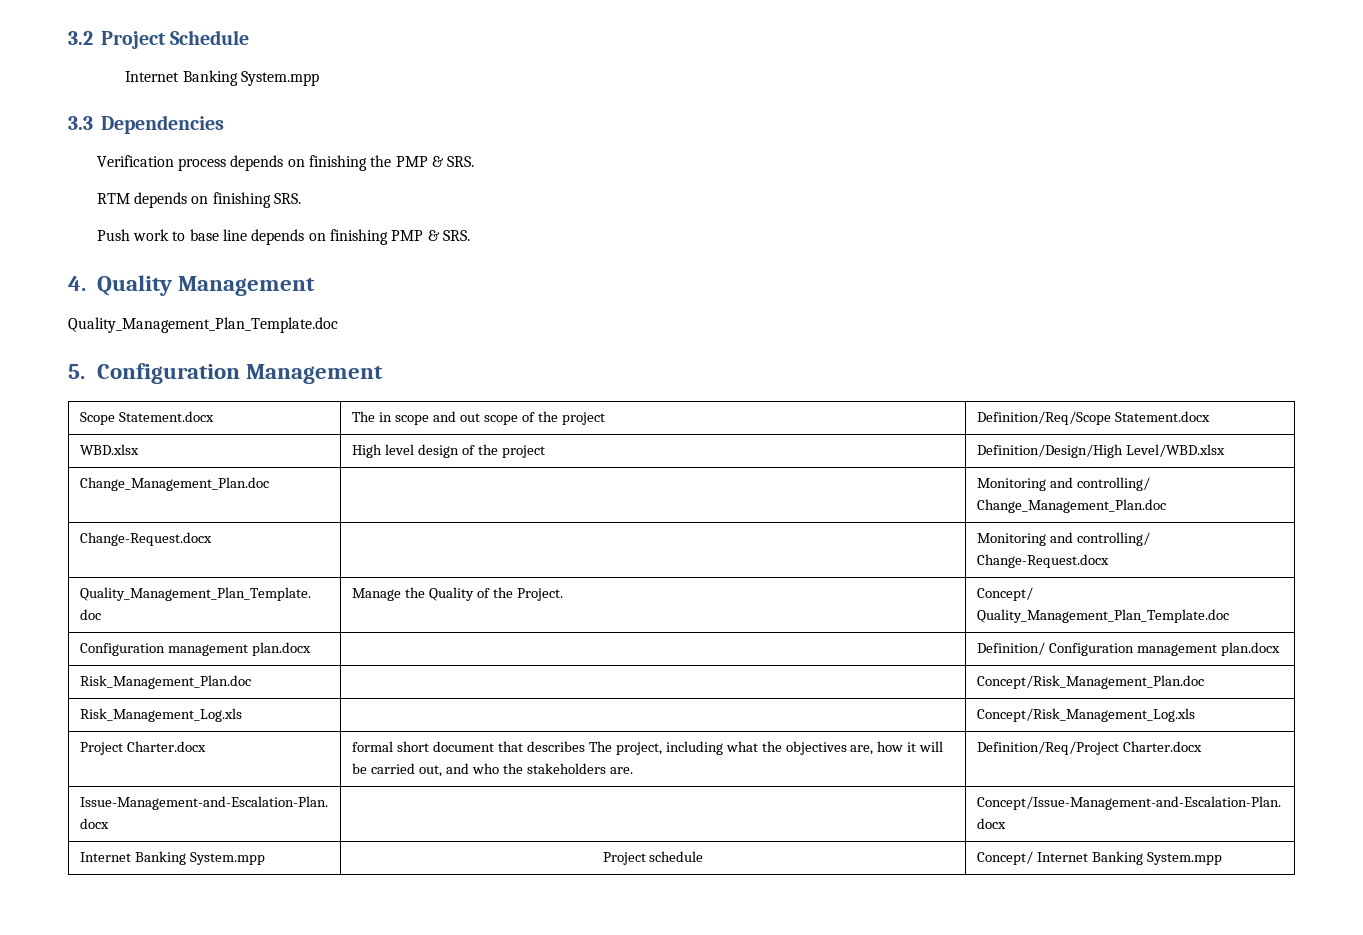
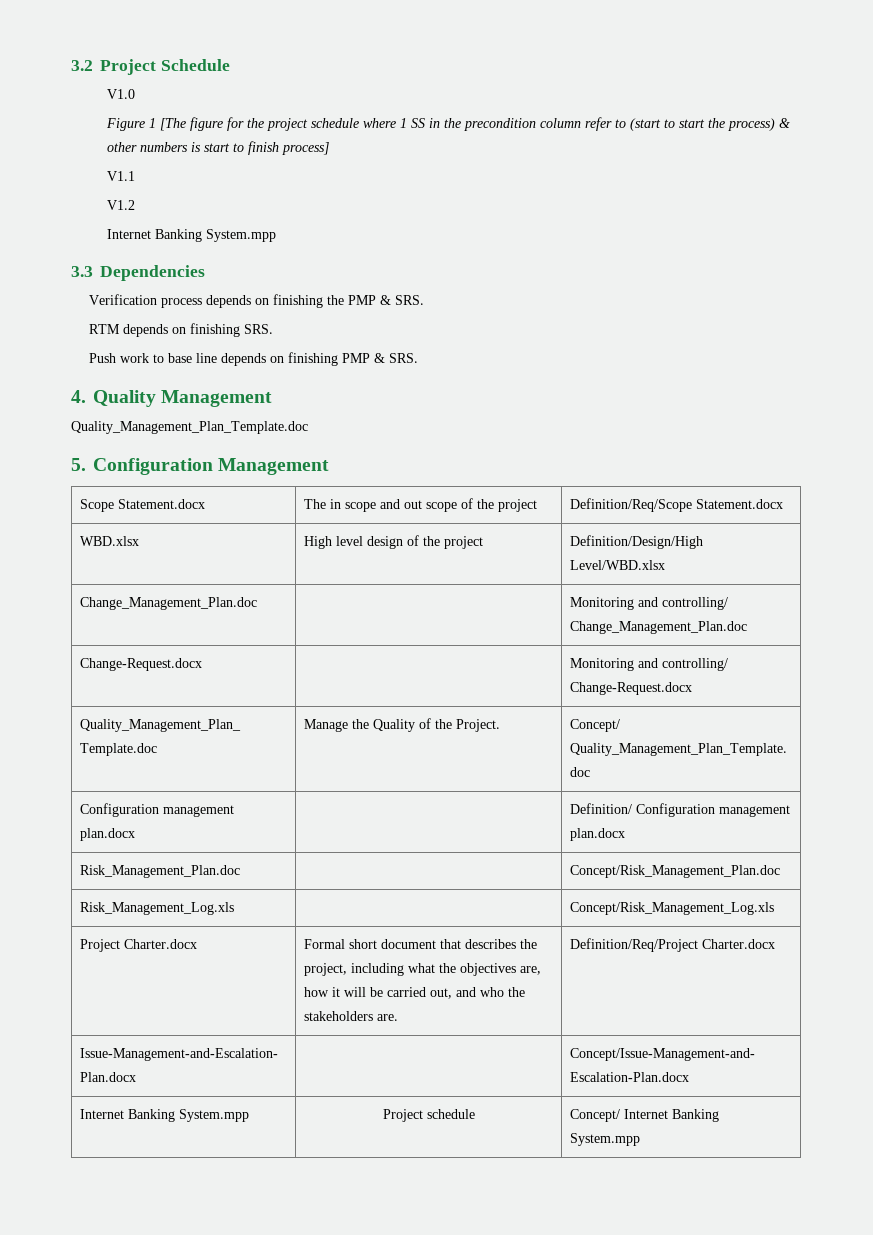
(250, 37) none -> [106,89,135,99] [105,117,790,131] [106,141,329,155] [106,171,135,181] [106,200,135,210] // V1.0 // Figure 1 [The figure for the project schedule where 1 SS in the precondition column refer to (start to start the process) & other numbers is start to finish process] // V1.1 // V1.2
[352,741,394,752] formal -> [303,939,345,949] Formal
[588,741,612,752] The -> [519,939,537,949] the

